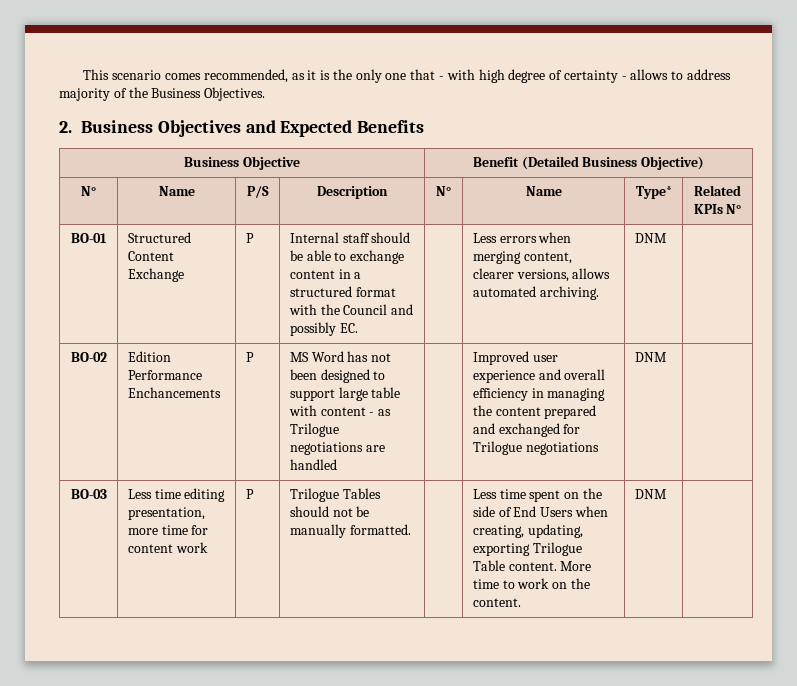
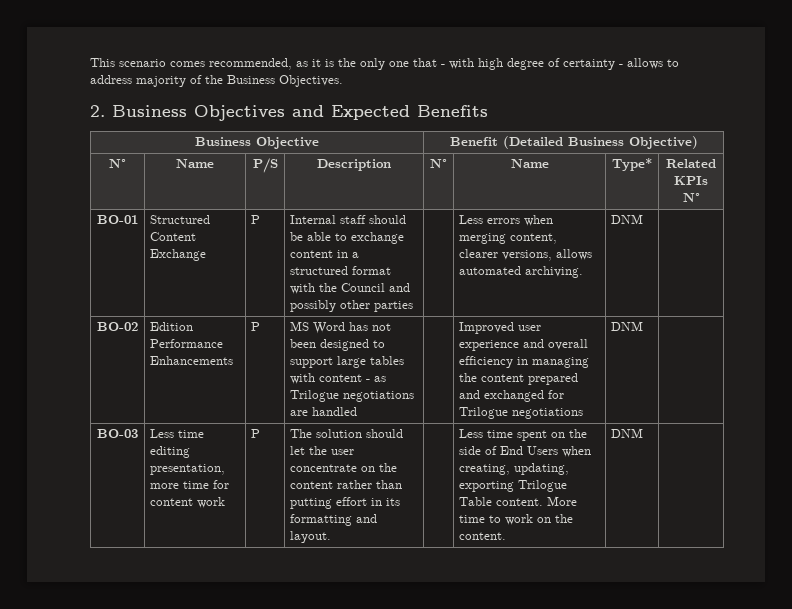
[339,323,358,333] EC. -> [340,300,414,312] other parties
[127,387,221,398] Enchancements -> [150,356,234,365] Enhancements
[371,387,401,398] table -> [370,356,405,365] tables
[289,488,381,502] [289,506,370,517] [289,524,411,538] Trilogue Tables should not be manually formatted. -> [290,429,404,438] [290,446,355,455] [290,463,398,472] [290,480,403,489] [290,497,401,509] [290,514,378,526] [290,531,332,543] The solution should let the user concentrate on the content rather than putting effort in its formatting and layout.

